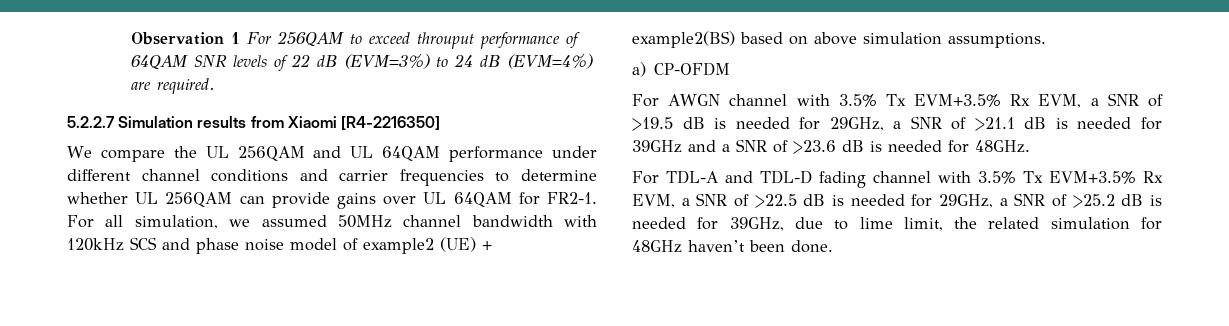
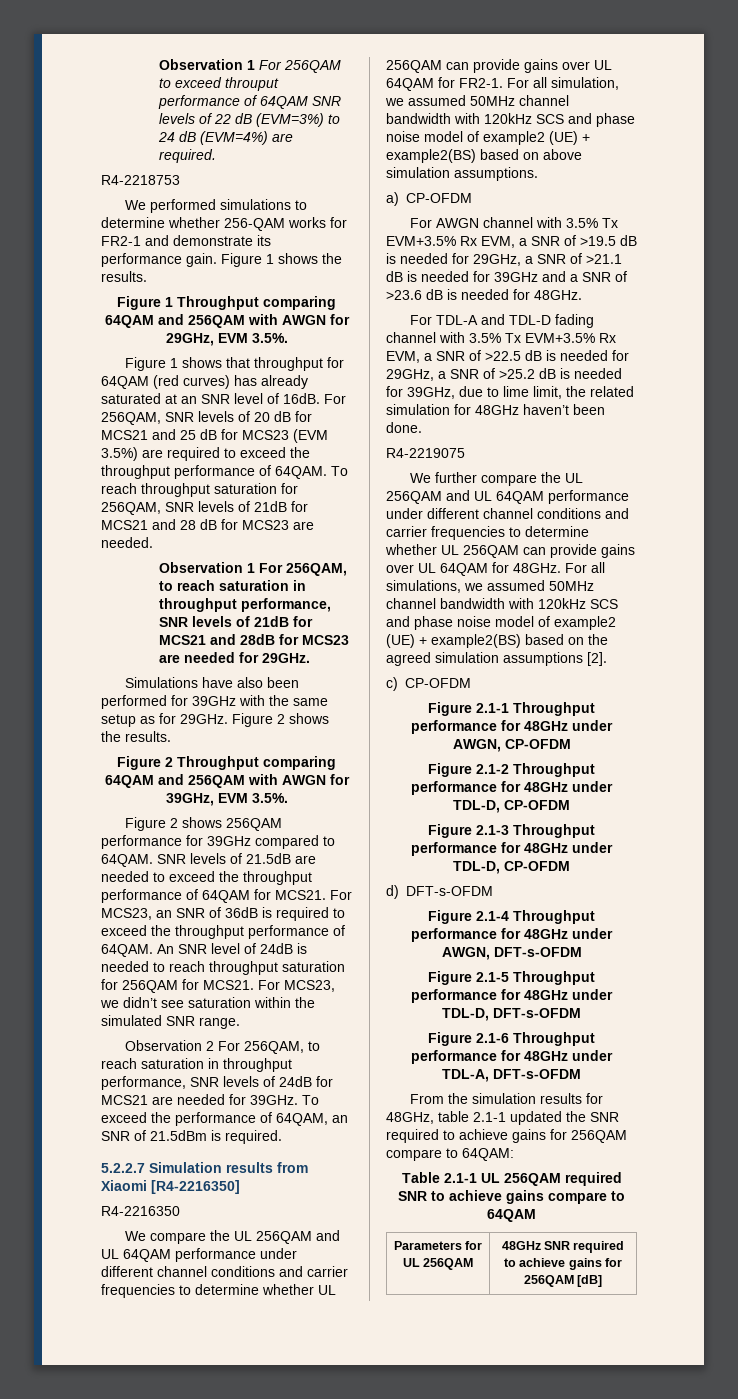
(216, 86) none -> [101,175,180,185] [125,199,308,213] [101,217,347,231] [101,235,271,246] [101,253,342,267] [101,271,147,282] [117,296,336,310] [104,314,350,328] [165,333,288,346] [125,357,345,371] [101,375,308,389] [101,393,346,404] [101,411,312,425] [101,429,328,443] [101,447,310,461] [101,465,348,479] [101,483,298,497] [101,501,308,515] [101,519,314,530] [101,537,153,548] [159,562,348,576] [159,580,307,591] [159,598,332,612] [159,616,314,627] [159,634,350,645] [159,652,311,663] [125,677,300,688] [101,695,328,709] [101,713,329,727] [101,731,171,742] [117,756,336,770] [104,774,350,788] [165,793,288,806] [125,817,283,831] [101,835,335,849] [101,853,316,867] [101,871,312,885] [101,889,352,903] [101,907,345,921] [101,925,345,939] [101,943,307,957] [101,961,345,975] [101,979,335,993] [100,997,315,1008] [101,1015,240,1029] [125,1040,321,1054] [101,1058,292,1072] [101,1076,333,1090] [101,1094,319,1105] [101,1112,348,1126] [101,1130,282,1144] // R4-2218753 // We performed simulations to determine whether 256-QAM works for FR2-1 and demonstrate its performance gain. Figure 1 shows the results. // Figure 1 Throughput comparing 64QAM and 256QAM with AWGN for 29GHz, EVM 3.5%. // Figure 1 shows that throughput for 64QAM (red curves) has already saturated at an SNR level of 16dB. For 256QAM, SNR levels of 20 dB for MCS21 and 25 dB for MCS23 (EVM 3.5%) are required to exceed the throughput performance of 64QAM. To reach throughput saturation for 256QAM, SNR levels of 21dB for MCS21 and 28 dB for MCS23 are needed. // Observation 1 For 256QAM, to reach saturation in throughput performance, SNR levels of 21dB for MCS21 and 28dB for MCS23 are needed for 29GHz. // Simulations have also been performed for 39GHz with the same setup as for 29GHz. Figure 2 shows the results. // Figure 2 Throughput comparing 64QAM and 256QAM with AWGN for 39GHz, EVM 3.5%. // Figure 2 shows 256QAM performance for 39GHz compared to 64QAM. SNR levels of 21.5dB are needed to exceed the throughput performance of 64QAM for MCS21. For MCS23, an SNR of 36dB is required to exceed the throughput performance of 64QAM. An SNR level of 24dB is needed to reach throughput saturation for 256QAM for MCS21. For MCS23, we didn’t see saturation within the simulated SNR range. // Observation 2 For 256QAM, to reach saturation in throughput performance, SNR levels of 24dB for MCS21 are needed for 39GHz. To exceed the performance of 64QAM, an SNR of 21.5dBm is required.
(440, 123) none -> [101,1206,180,1216] // R4-2216350
(833, 246) none -> [386,448,465,458] [410,472,584,486] [386,490,629,504] [386,508,629,519] [386,526,589,540] [385,544,635,558] [386,562,605,576] [386,580,594,593] [386,598,618,609] [386,616,616,630] [386,634,608,648] [386,652,607,666] [386,677,472,691] [428,702,595,716] [411,720,613,734] [452,739,571,752] [428,763,595,777] [411,781,613,795] [453,800,570,813] [428,824,595,838] [411,842,613,856] [453,861,570,874] [386,885,493,899] [428,910,595,924] [411,928,613,942] [441,947,582,960] [428,971,595,985] [411,989,613,1003] [442,1008,581,1021] [428,1032,595,1046] [411,1050,613,1064] [442,1069,581,1082] [410,1093,604,1104] [386,1111,619,1125] [386,1129,627,1143] [386,1148,514,1161] [401,1172,622,1186] [398,1190,625,1204] [487,1209,536,1222] [393,1241,483,1250] [402,1258,474,1270] [501,1241,625,1253] [503,1258,623,1270] [523,1275,603,1287] // R4-2219075 // We further compare the UL 256QAM and UL 64QAM performance under different channel conditions and carrier frequencies to determine whether UL 256QAM can provide gains over UL 64QAM for 48GHz. For all simulations, we assumed 50MHz channel bandwidth with 120kHz SCS and phase noise model of example2 (UE) + example2(BS) based on the agreed simulation assumptions [2]. // c) CP-OFDM // Figure 2.1-1 Throughput performance for 48GHz under AWGN, CP-OFDM // Figure 2.1-2 Throughput performance for 48GHz under TDL-D, CP-OFDM // Figure 2.1-3 Throughput performance for 48GHz under TDL-D, CP-OFDM // d) DFT-s-OFDM // Figure 2.1-4 Throughput performance for 48GHz under AWGN, DFT-s-OFDM // Figure 2.1-5 Throughput performance for 48GHz under TDL-D, DFT-s-OFDM // Figure 2.1-6 Throughput performance for 48GHz under TDL-A, DFT-s-OFDM // From the simulation results for 48GHz, table 2.1-1 updated the SNR required to achieve gains for 256QAM compare to 64QAM: // Table 2.1-1 UL 256QAM required SNR to achieve gains compare to 64QAM // Parameters for UL 256QAM | 48GHz SNR required to achieve gains for 256QAM [dB]

